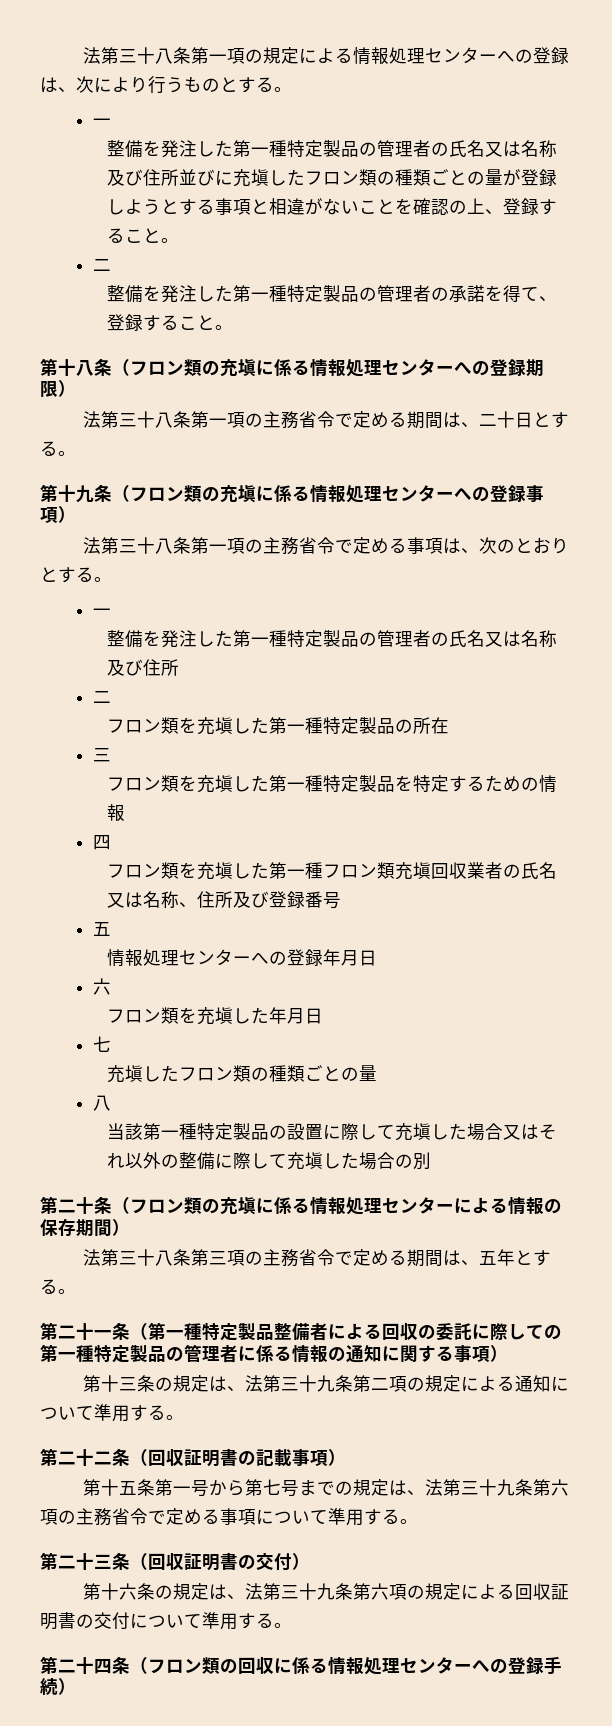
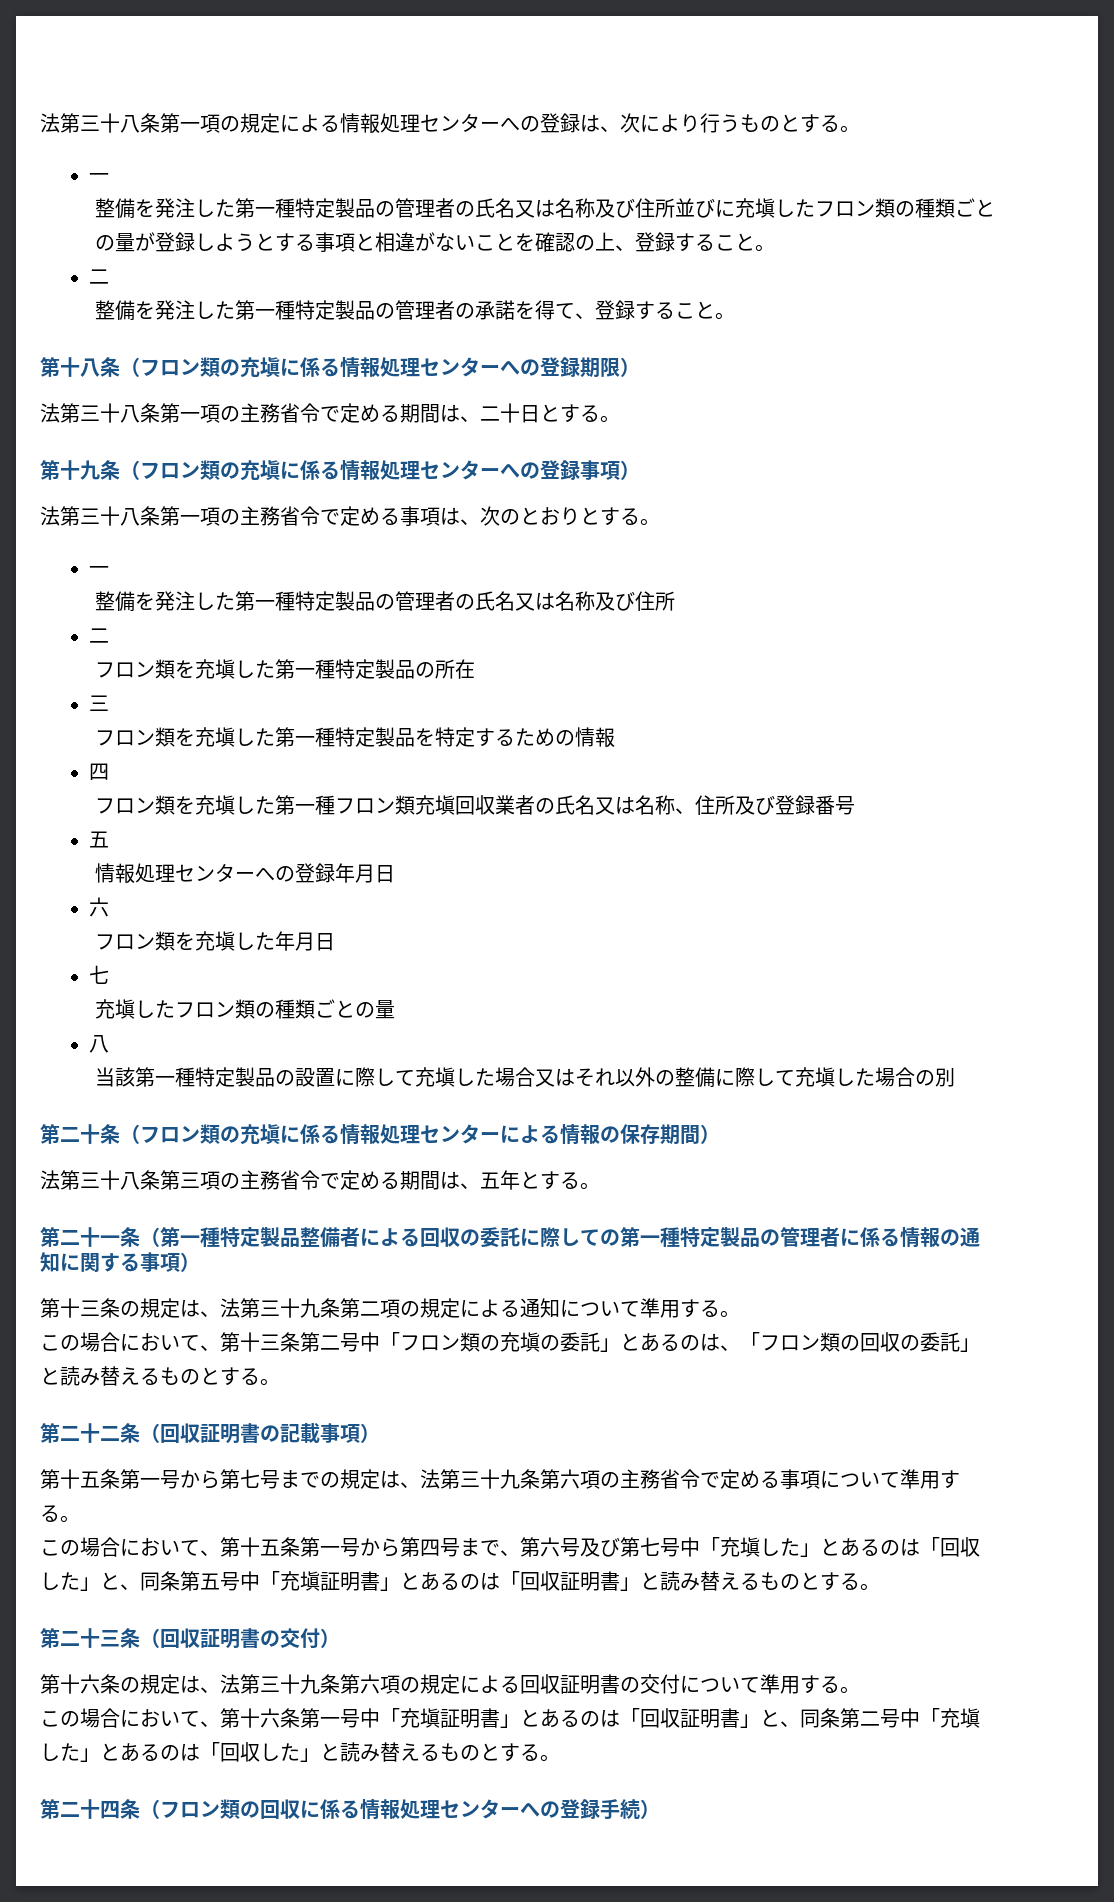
(184, 1417) none -> [40,1332,980,1352] [40,1366,280,1386] // この場合において、第十三条第二号中「フロン類の充塡の委託」とあるのは、「フロン類の回収の委託」と読み替えるものとする。
(418, 1521) none -> [40,1537,980,1557] [40,1571,880,1591] // この場合において、第十五条第一号から第四号まで、第六号及び第七号中「充塡した」とあるのは「回収した」と、同条第五号中「充塡証明書」とあるのは「回収証明書」と読み替えるものとする。
(292, 1625) none -> [40,1708,980,1728] [40,1742,560,1762] // この場合において、第十六条第一号中「充塡証明書」とあるのは「回収証明書」と、同条第二号中「充塡した」とあるのは「回収した」と読み替えるものとする。

